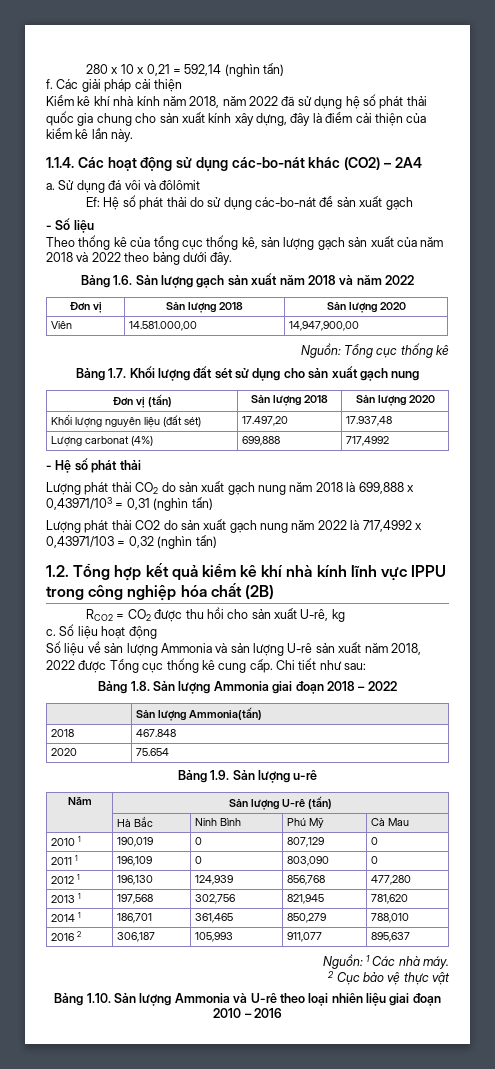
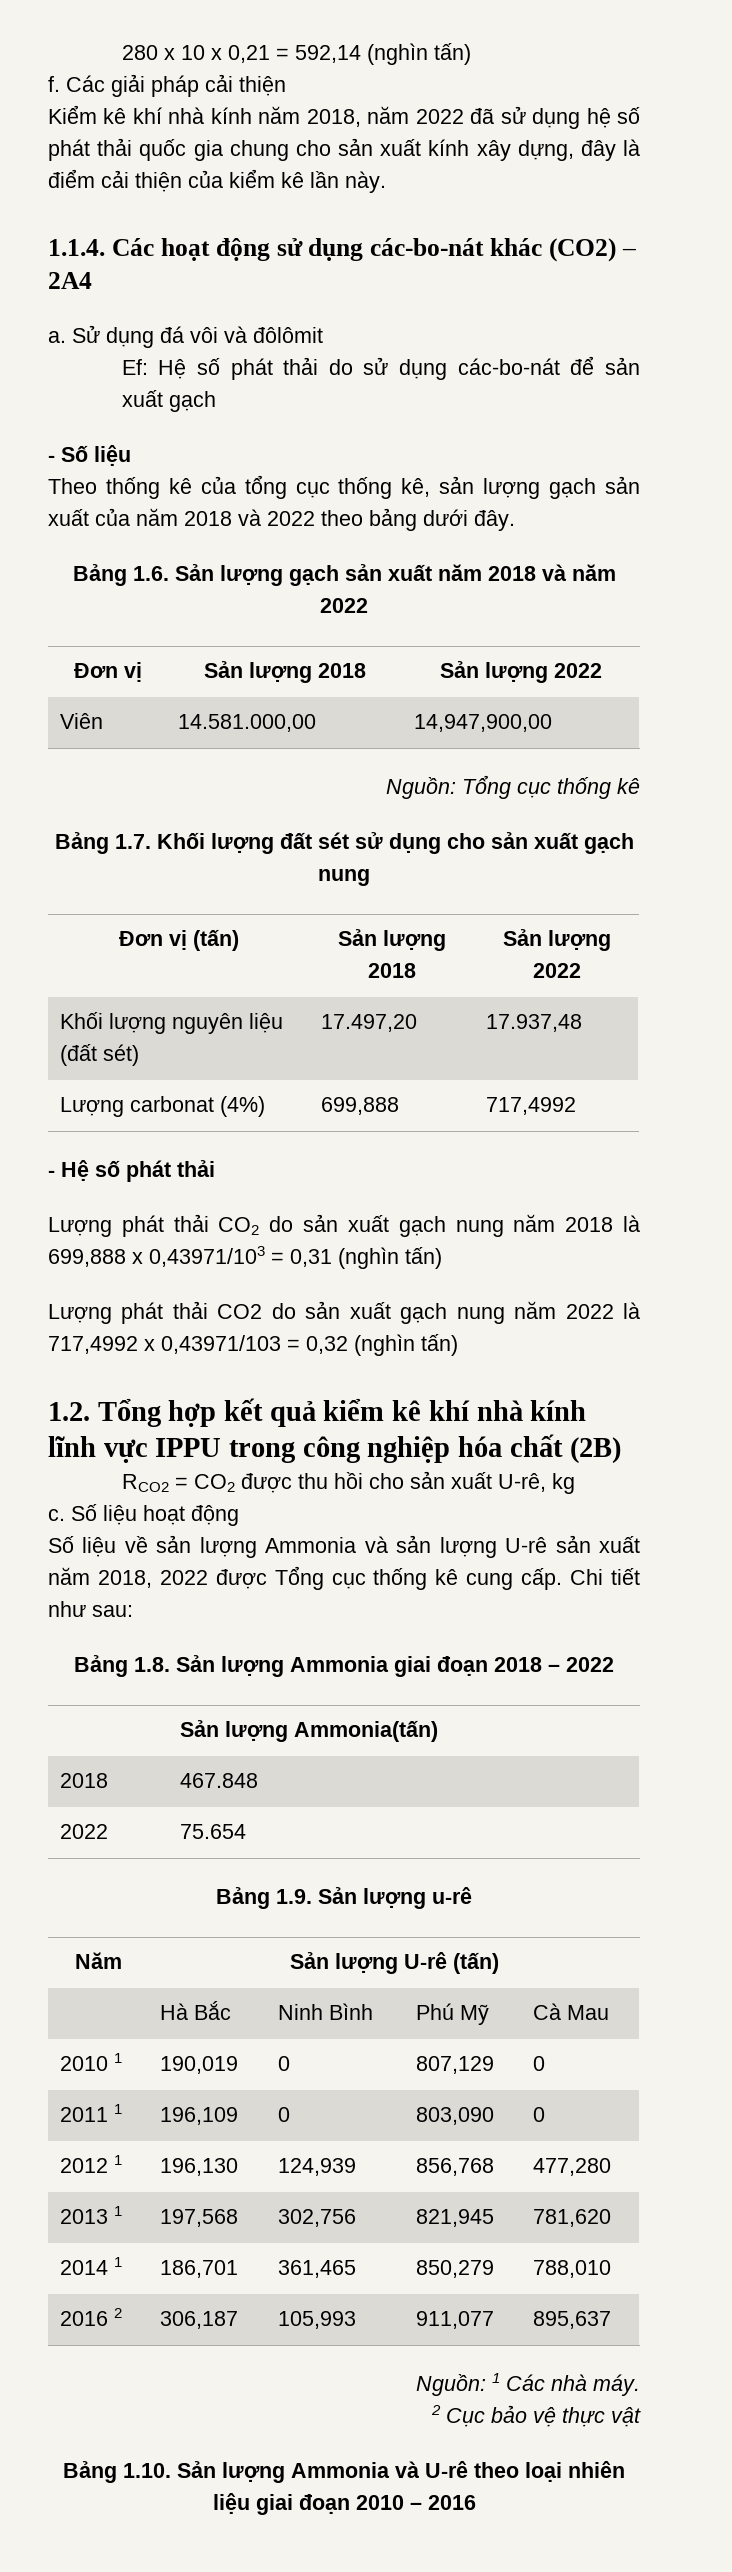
[379,302,406,310] 2020 -> [554,663,602,678] 2022
[408,395,435,403] 2020 -> [532,963,581,978] 2022
[51,748,78,756] 2020 -> [60,1824,109,1839] 2022

